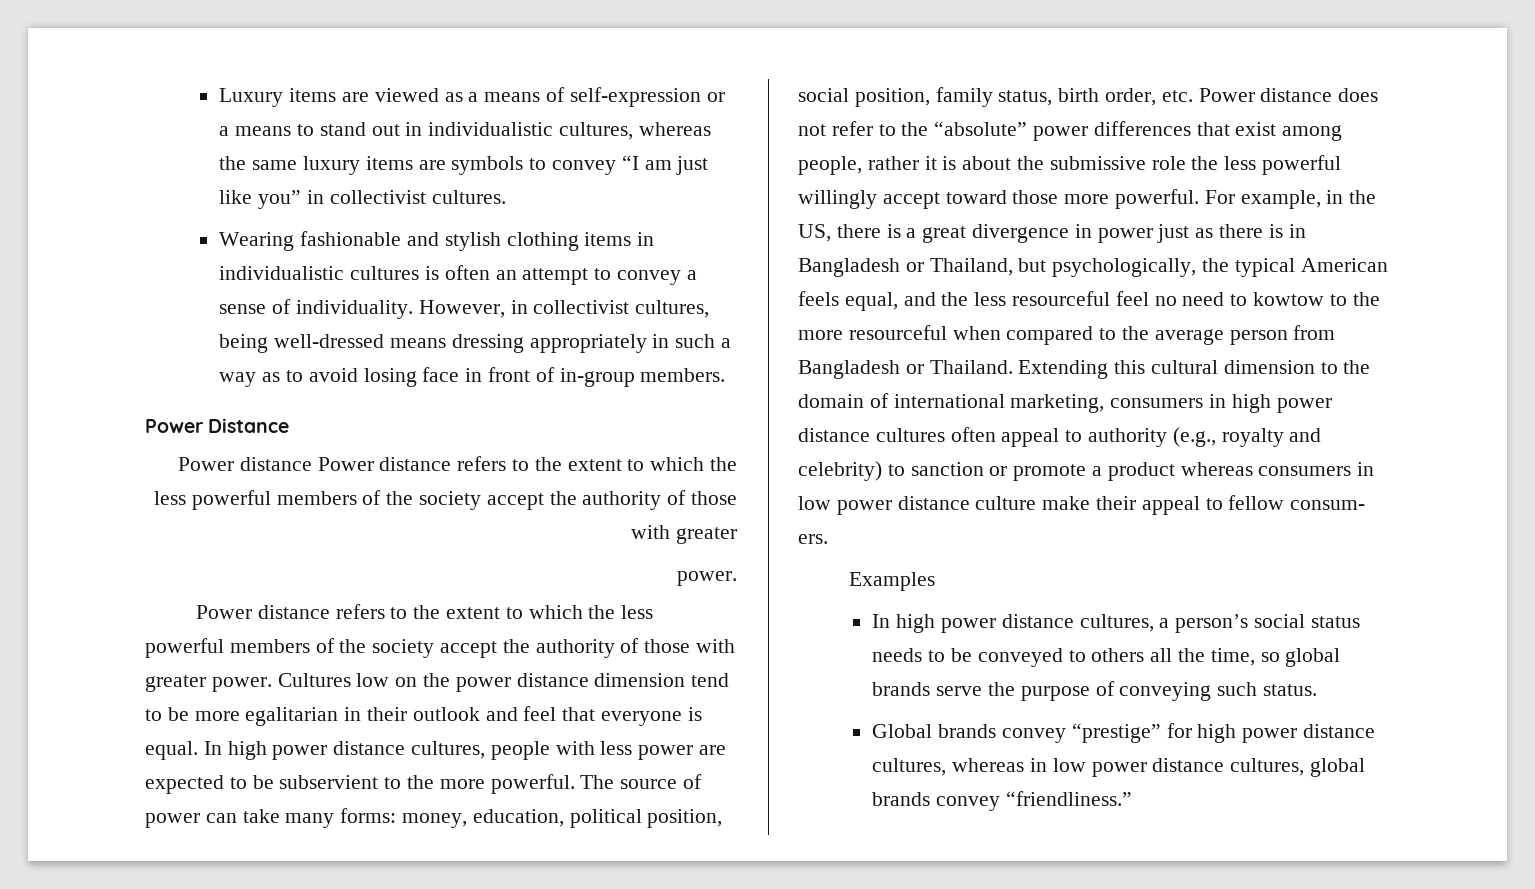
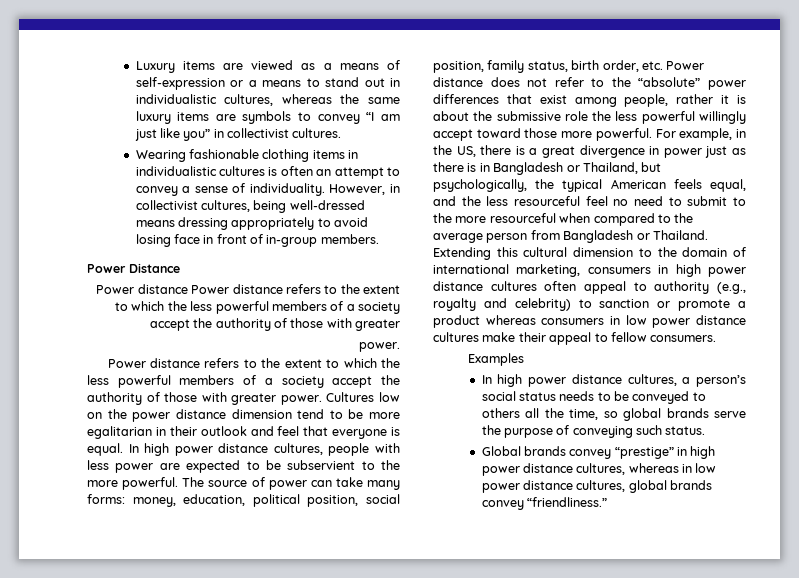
[406,232,501,251] and stylish -> (259, 154) none
[652,334,731,348] [219,372,281,387] in such a way as -> (315, 223) none
[386,491,414,505] the -> [346,304,355,311] a
[339,639,367,653] the -> [264,378,273,385] a
[1253,292,1325,306] kowtow -> [687,196,728,206] submit
[975,496,1037,510] culture -> [433,332,479,342] cultures
[1290,500,1366,510] [798,534,828,544] consum- ers. -> [650,335,717,342] consumers.
[1166,723,1192,738] for -> [677,447,688,456] in

